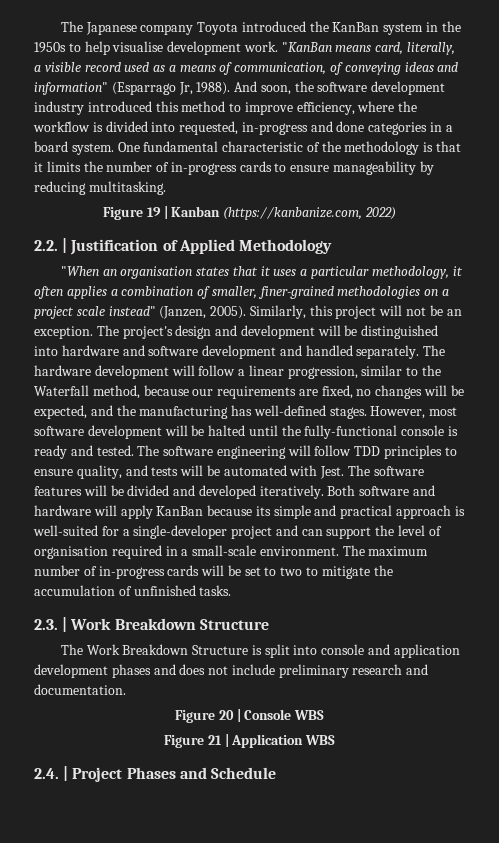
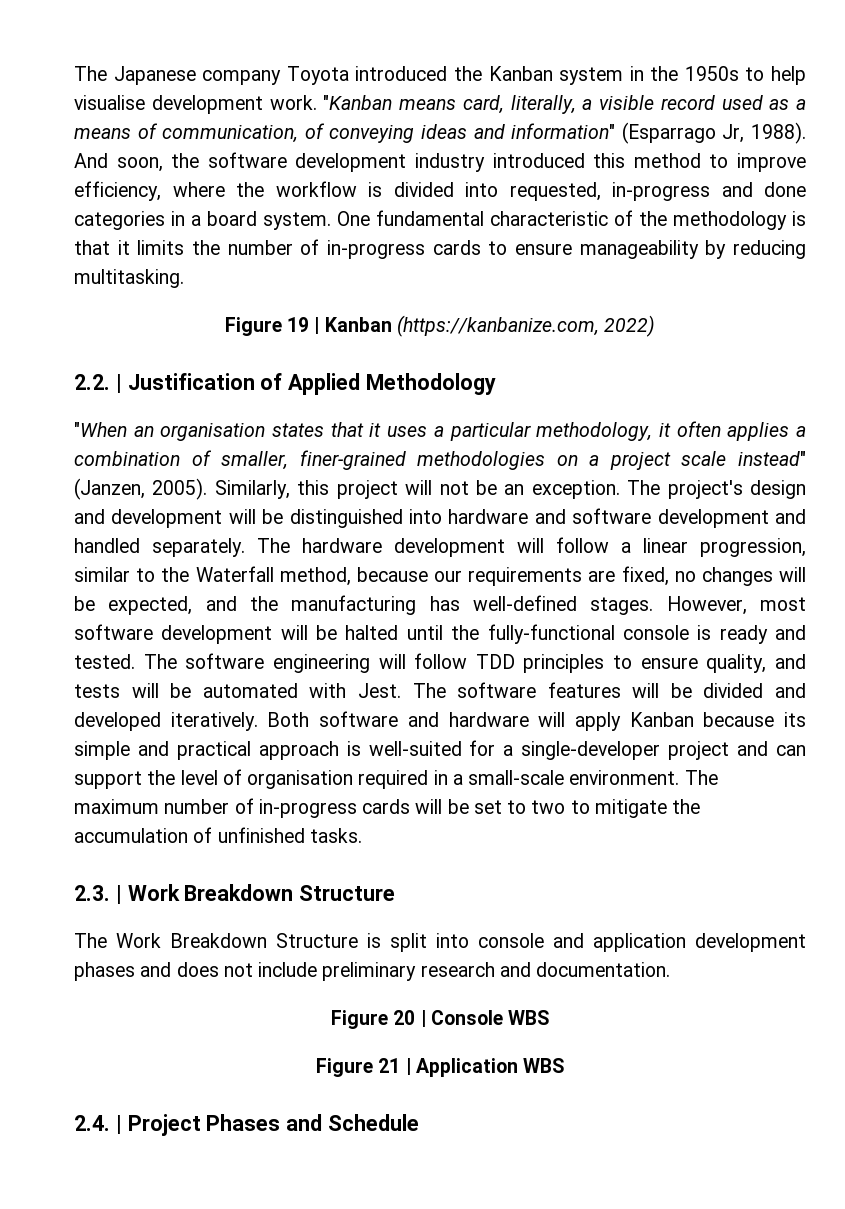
[332,22,380,32] KanBan -> [488,66,553,81] Kanban
[281,42,332,52] "KanBan -> [323,95,393,110] "Kanban
[156,506,204,516] KanBan -> [629,712,694,727] Kanban

